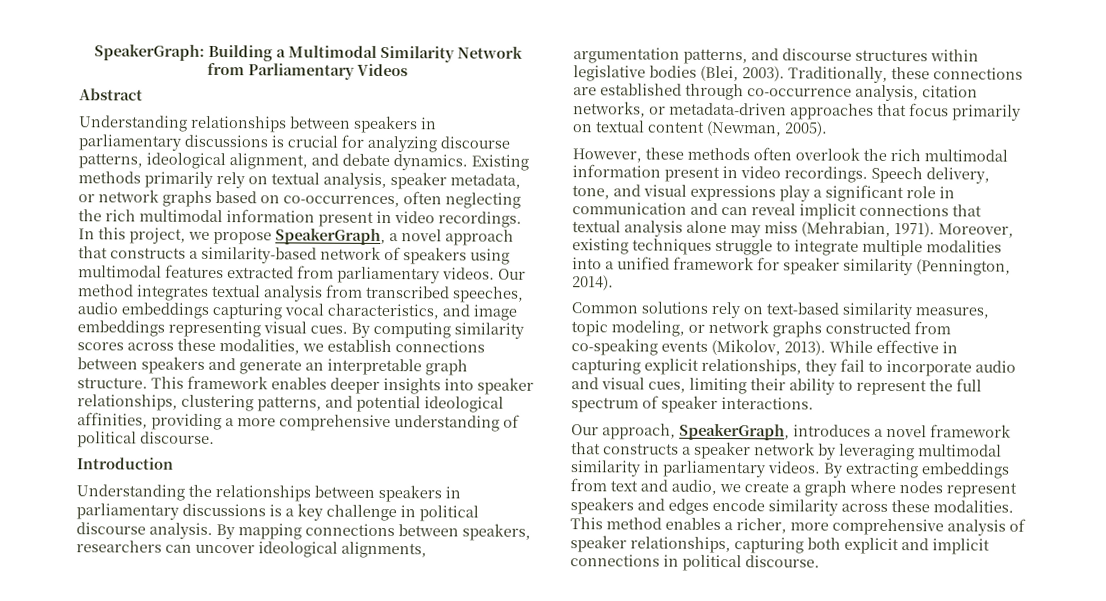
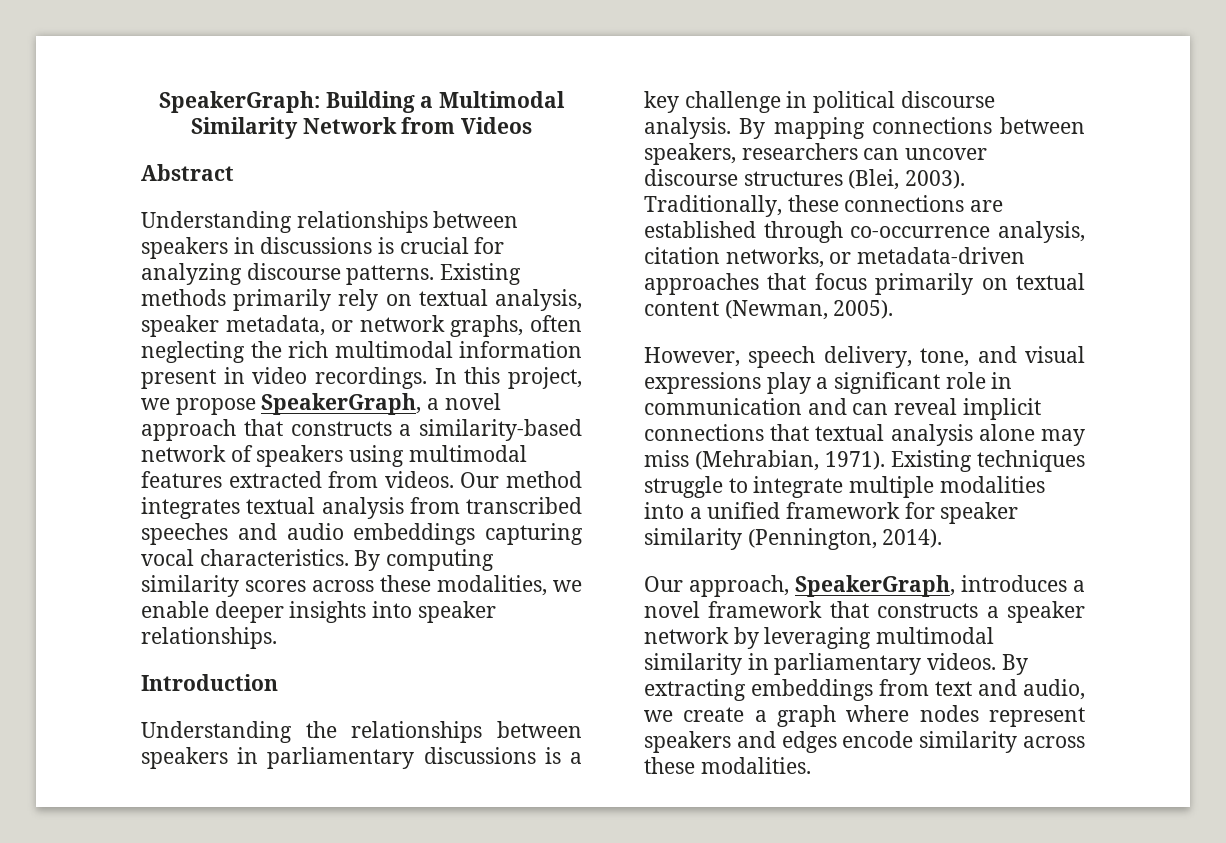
[248,63,355,80] Parliamentary -> (456, 125) none
[78,134,181,151] parliamentary -> (255, 245) none
[78,152,468,171] patterns, ideological alignment, and debate dynamics. -> [346,265,435,285] patterns.
[162,190,400,208] graphs based on co-occurrences, -> [450,315,524,337] graphs,
[337,266,440,284] parliamentary -> (379, 479) none
[452,286,524,303] speeches, -> [141,523,277,545] speeches and
[327,303,517,321] [77,320,348,338] characteristics, and image embeddings representing visual cues. -> [199,549,349,566] characteristics.
[327,339,485,353] [77,356,468,376] [77,375,534,395] [77,394,504,413] [77,412,520,432] [77,431,215,448] establish connections between speakers and generate an interpretable graph structure. This framework enables deeper insights into speaker relationships, clustering patterns, and potential ideological affinities, providing a more comprehensive understanding of political discourse. -> [141,601,496,623] [141,627,277,649] enable deeper insights into speaker relationships.
[258,541,427,559] [573,47,979,65] [573,65,697,82] ideological alignments, argumentation patterns, and discourse structures within legislative bodies -> [644,169,843,186] discourse structures
[645,147,1008,162] [572,164,923,184] these methods often overlook the rich multimodal information present in video recordings. Speech -> [748,346,816,368] speech
[938,223,1014,238] [572,238,629,255] Moreover, existing -> [891,450,972,472] Existing
[571,301,989,320] [571,319,951,338] [571,338,958,356] [571,358,1016,377] [571,377,982,396] [571,395,814,413] // Common solutions rely on text-based similarity measures, topic modeling, or network graphs constructed from co-speaking events (Mikolov, 2013). While effective in capturing explicit relationships, they fail to incorporate audio and visual cues, limiting their ability to represent the full spectrum of speaker interactions. -> (943, 538) none
[570,517,1026,536] [570,535,990,555] [570,554,820,572] This method enables a richer, more comprehensive analysis of speaker relationships, capturing both explicit and implicit connections in political discourse. -> (811, 765) none

